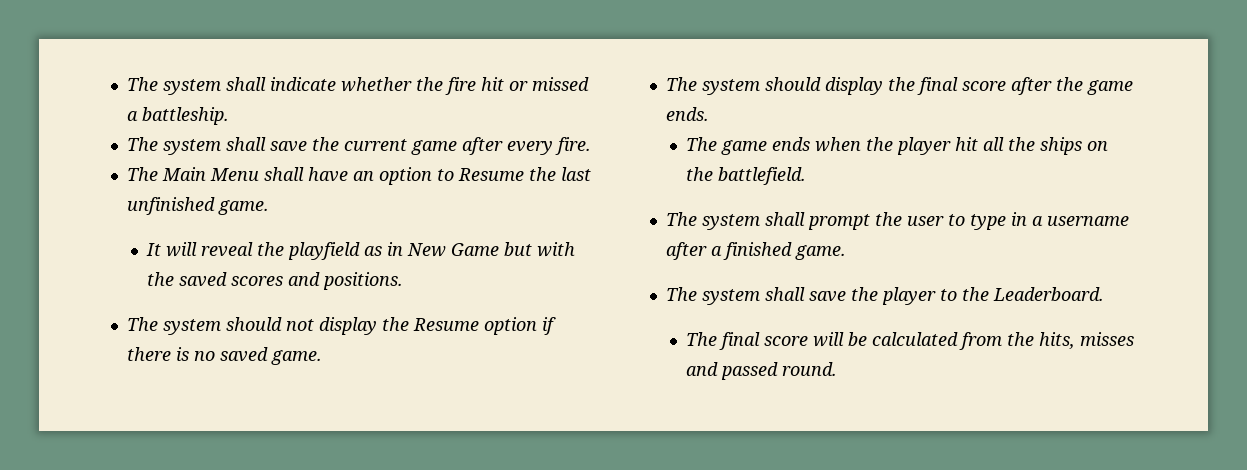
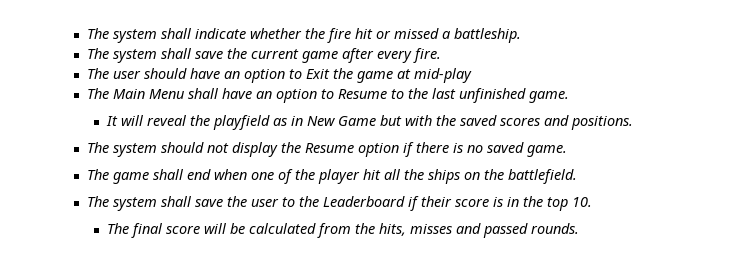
(591, 146) none -> [86,68,472,83] // The user should have an option to Exit the game at mid-play
(524, 174) none -> [390,89,404,99] to
[701,77,1133,95] [665,107,709,121] [686,137,862,155] system should display the final score after the game ends. // The game ends when -> [112,169,293,184] game shall end when one of
[807,214,870,230] prompt -> [194,199,223,207] save
[969,212,1129,230] [665,242,846,260] [665,287,1104,305] type in a username after a finished game. // The system shall save the player to the Leaderboard. -> [298,196,592,211] the Leaderboard if their score is in the top 10.
[782,362,838,376] round. -> [531,223,580,234] rounds.

